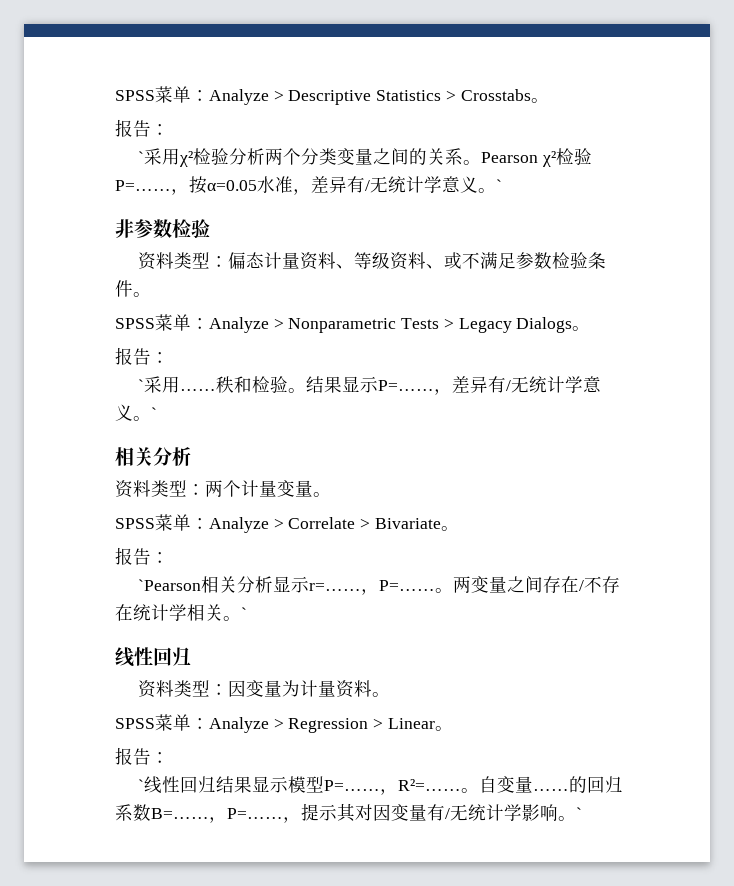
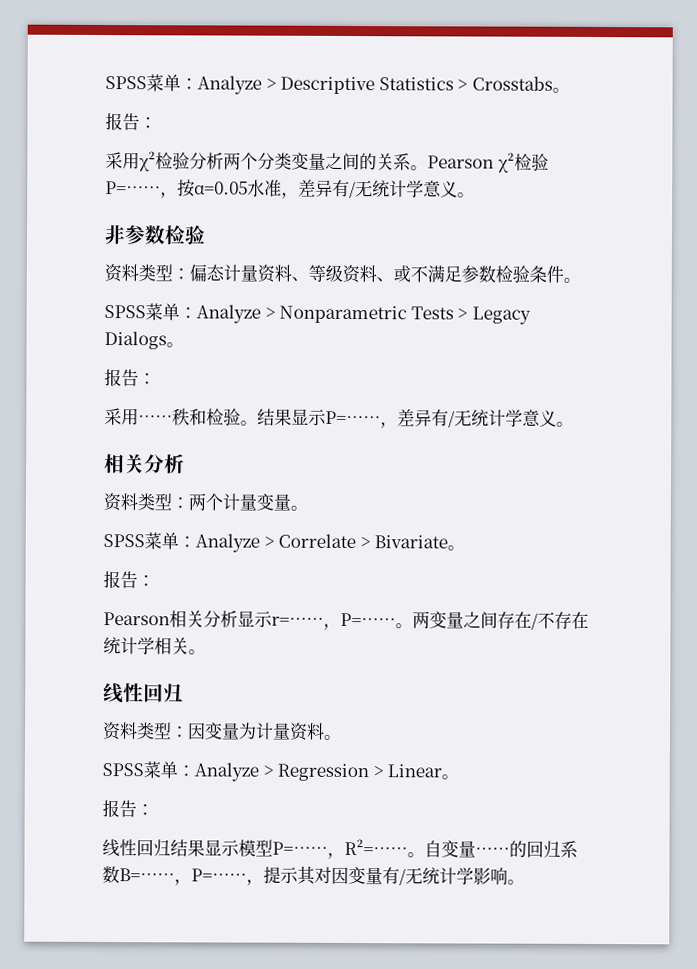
[138,151,145,163] ` -> (157, 123) none
[496,179,502,191] ` -> (475, 195) none
[138,379,145,391] ` -> (156, 379) none
[151,407,157,419] ` -> (574, 424) none
[138,579,202,591] `Pearson -> [103,612,170,626] Pearson
[241,607,247,619] ` -> (206, 652) none
[138,779,145,791] ` -> (154, 810) none
[576,807,582,819] ` -> (525, 882) none

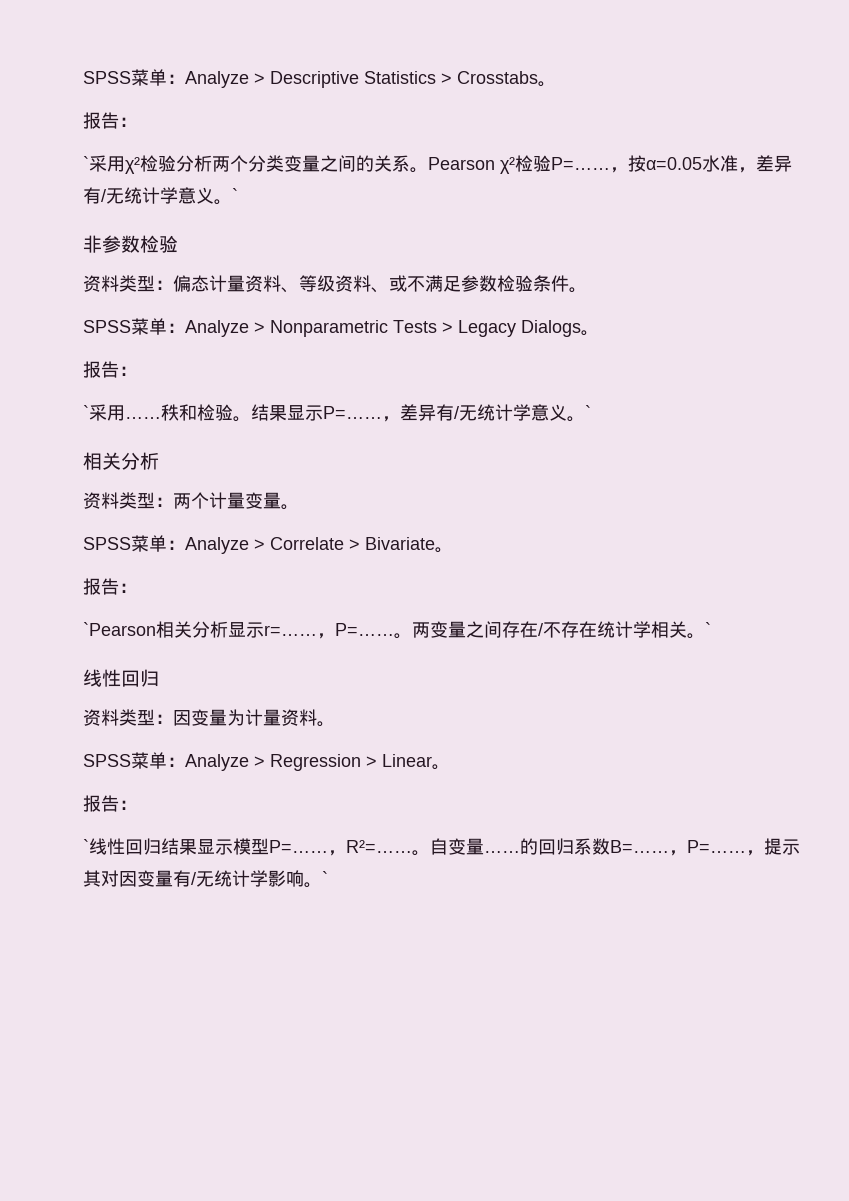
(157, 123) none -> [83,156,89,170] `
(475, 195) none -> [232,188,238,202] `
(156, 379) none -> [83,405,89,419] `
(574, 424) none -> [585,405,591,419] `
[103,612,170,626] Pearson -> [83,622,156,636] `Pearson
(206, 652) none -> [705,622,711,636] `
(154, 810) none -> [83,839,89,853] `
(525, 882) none -> [322,871,328,885] `

